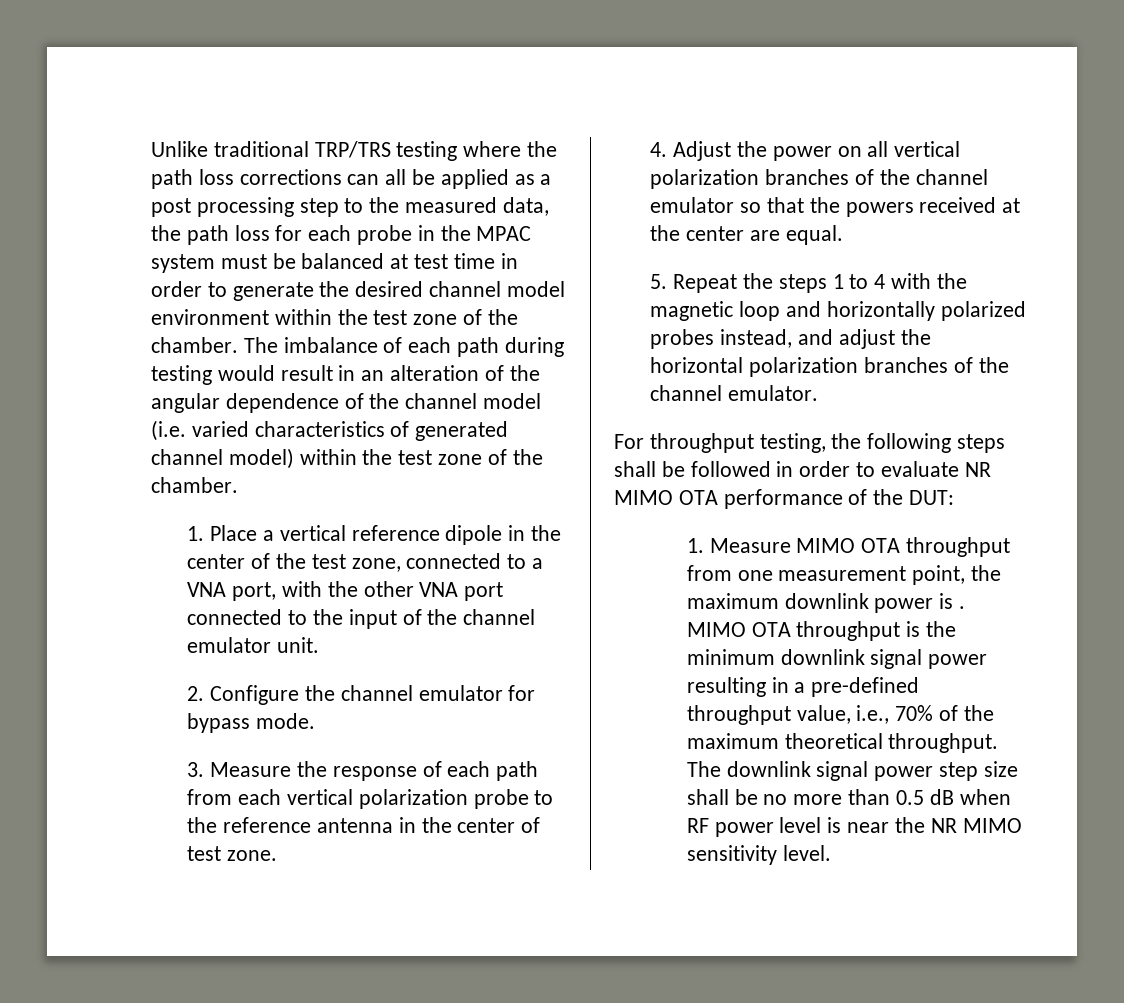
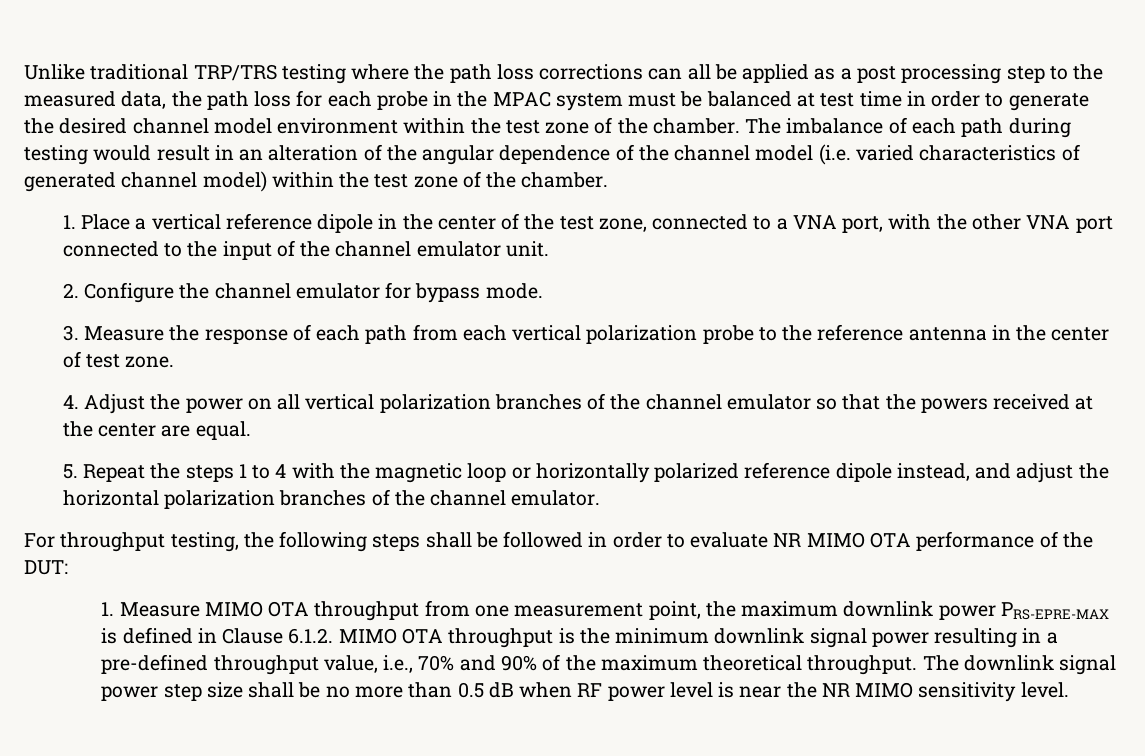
[786,301,822,317] and -> [511,467,531,479] or
[650,329,715,349] probes -> [744,462,892,482] reference dipole
[939,593,966,609] is . -> [1000,602,1109,620] [101,627,334,644] PRS-EPRE-MAX is defined in Clause 6.1.2.
(934, 713) none -> [459,655,538,671] and 90%

